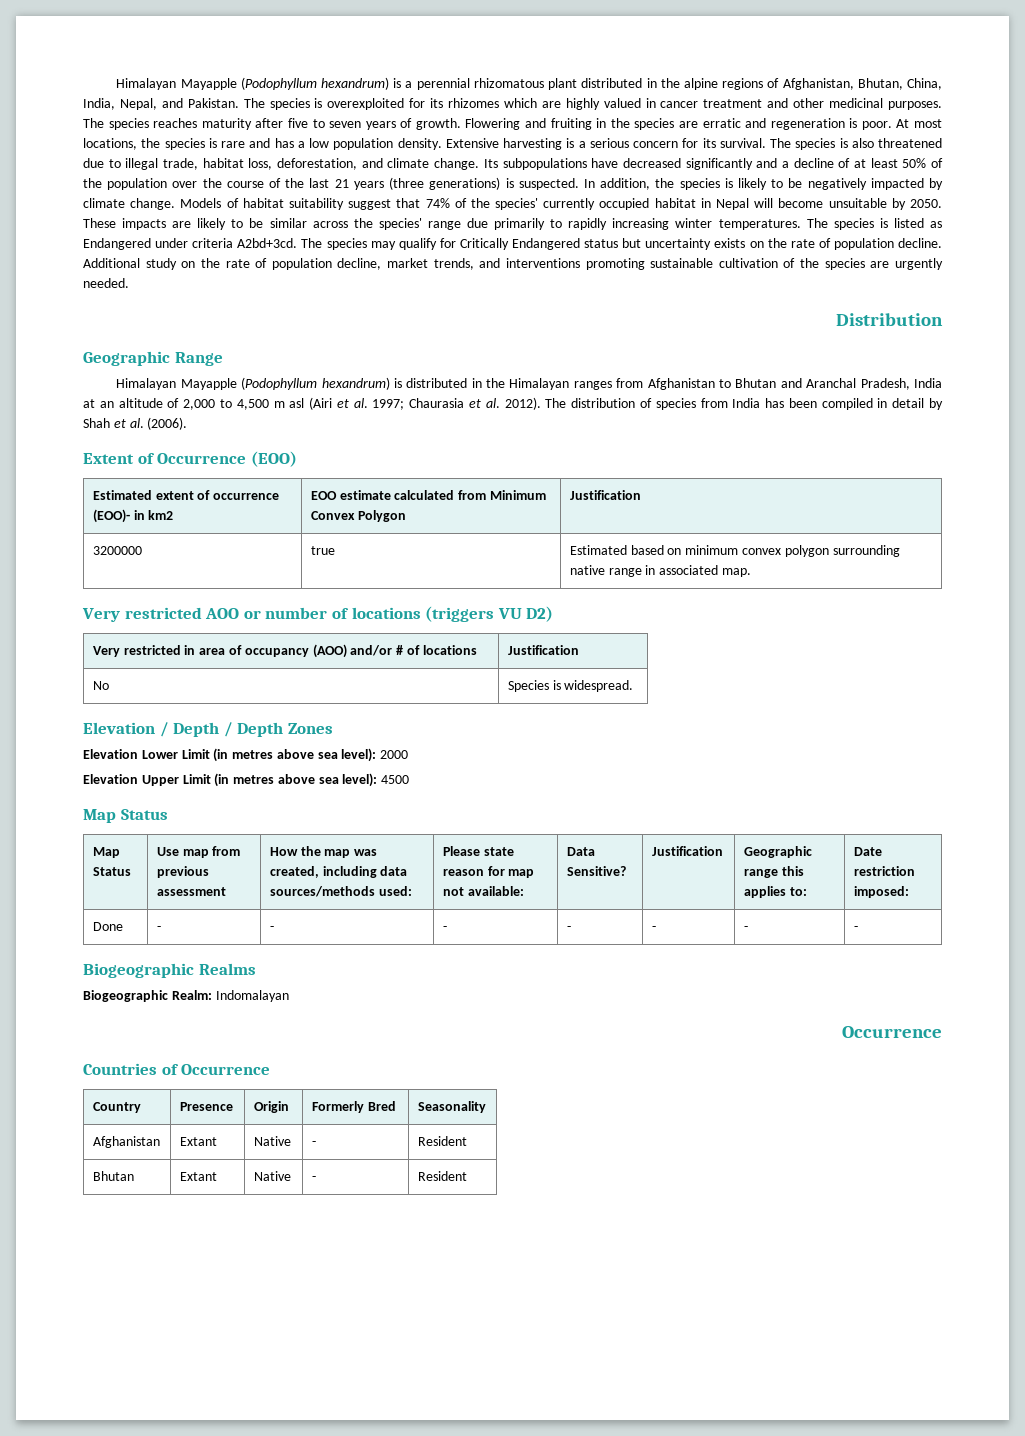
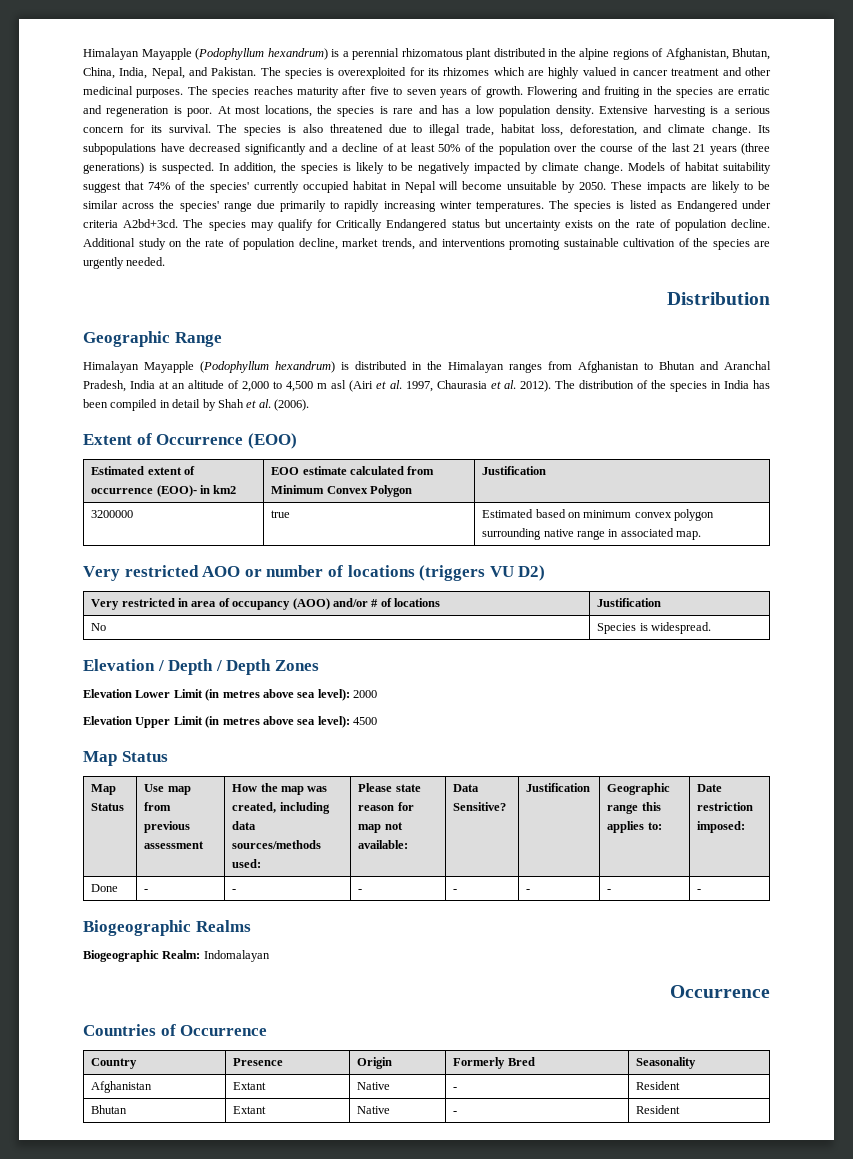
[372,399,405,410] 1997; -> [405,381,433,392] 1997,
[655,398,728,410] species from -> [650,380,721,392] the species in

